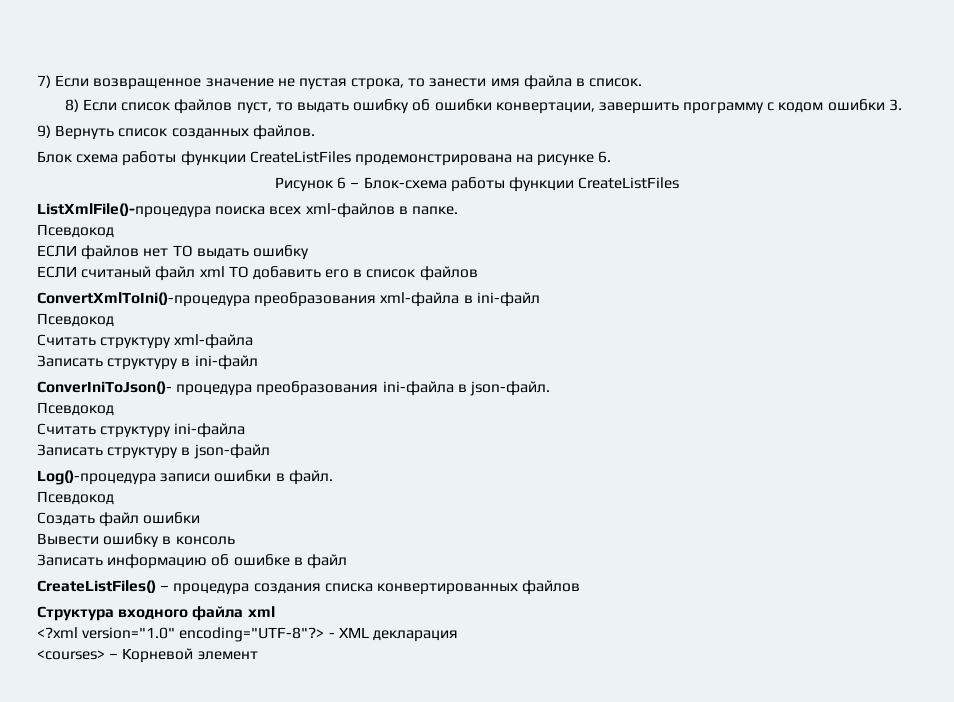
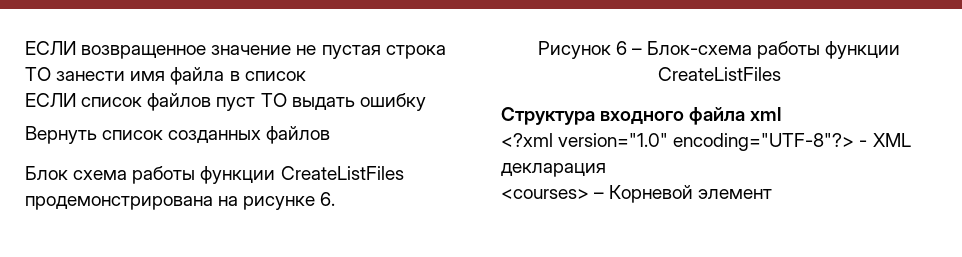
[37,75,90,88] 7) Если -> [25,41,76,55] ЕСЛИ
[351,78,426,90] строка, то -> [385,45,446,59] [25,67,51,81] строка ТО
[589,78,643,87] [64,99,902,114] [37,125,51,138] список. // 8) Если список файлов пуст, то выдать ошибку об ошибки конвертации, завершить программу с кодом ошибки 3. // 9) -> [244,71,306,81] [25,93,426,111] список // ЕСЛИ список файлов пуст ТО выдать ошибку //
[252,125,315,140] файлов. -> [266,126,331,144] файлов
[37,203,458,218] [37,224,114,238] [37,245,309,260] [37,266,478,281] [37,292,540,307] [37,313,114,327] [37,334,254,349] [37,355,258,370] [37,381,550,396] [37,402,114,416] [37,423,246,438] [37,444,270,459] [37,470,333,485] [37,491,114,505] [37,512,201,527] [37,533,235,548] [37,554,347,569] [37,580,581,595] // ListXmlFile()-процедура поиска всех xml-файлов в папке. // Псевдокод // ЕСЛИ файлов нет ТО выдать ошибку // ЕСЛИ считаный файл xml ТО добавить его в список файлов // ConvertXmlToIni()-процедура преобразования xml-файла в ini-файл // Псевдокод // Считать структуру xml-файла // Записать структуру в ini-файл // СonverIniToJson()- процедура преобразования ini-файла в json-файл. // Псевдокод // Считать структуру ini-файла // Записать структуру в json-файл // Log()-процедура записи ошибки в файл. // Псевдокод // Создать файл ошибки // Вывести ошибку в консоль // Записать информацию об ошибке в файл // CreateListFiles() – процедура создания списка конвертированных файлов -> (781, 74) none

